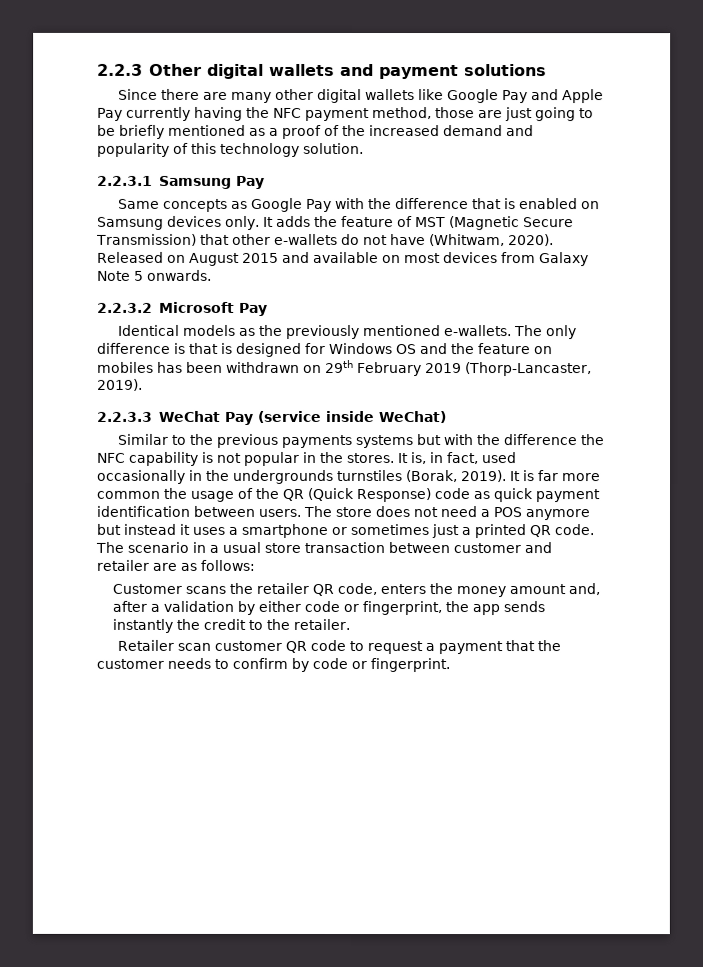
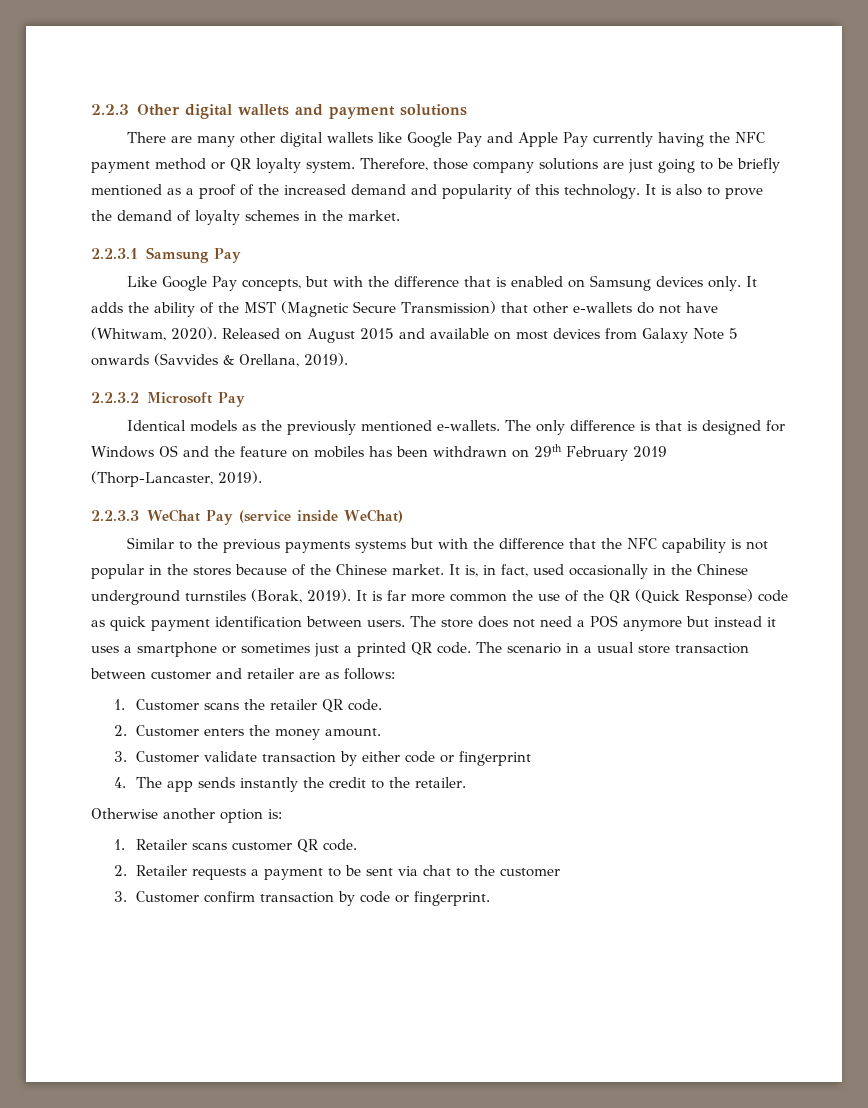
[117,88,200,100] Since there -> [127,132,167,143] There
[372,107,475,120] method, those -> [155,158,598,173] method or QR loyalty system. Therefore, those company solutions
[220,142,364,157] [97,175,265,189] [117,197,332,212] technology solution. // 2.2.3.1 Samsung Pay // Same concepts as Google Pay -> [564,184,763,199] [91,210,400,225] [91,247,241,263] [127,276,329,291] technology. It is also to prove the demand of loyalty schemes in the market. // 2.2.3.1 Samsung Pay // Like Google Pay concepts, but
[340,215,413,228] feature of -> [154,302,239,317] ability of the
[147,269,212,281] onwards. -> [91,353,348,367] onwards (Savvides & Orellana, 2019).
(578, 440) none -> [569,538,597,549] that
[347,452,395,464] stores. -> [193,564,444,576] stores because of the Chinese market.
[232,469,334,484] undergrounds -> [697,564,748,575] [91,590,180,605] Chinese underground
[190,490,234,502] usage -> [538,594,560,601] use
(255, 565) none -> [113,699,125,710] 1.
[336,582,600,598] [111,600,234,612] code, enters the money amount and, after a validation -> [348,699,383,711] [113,725,382,740] [113,751,337,763] code. // 2. Customer enters the money amount. // 3. Customer validate transaction
[361,601,469,616] fingerprint, the -> [459,751,532,766] [113,777,163,788] fingerprint // 4. The
[116,639,561,655] [96,657,288,669] Retailer scan customer QR code to request a payment that the customer needs to confirm -> [91,808,282,823] [113,839,358,853] [113,865,561,880] [113,891,335,903] Otherwise another option is: // 1. Retailer scans customer QR code. // 2. Retailer requests a payment to be sent via chat to the customer // 3. Customer confirm transaction

